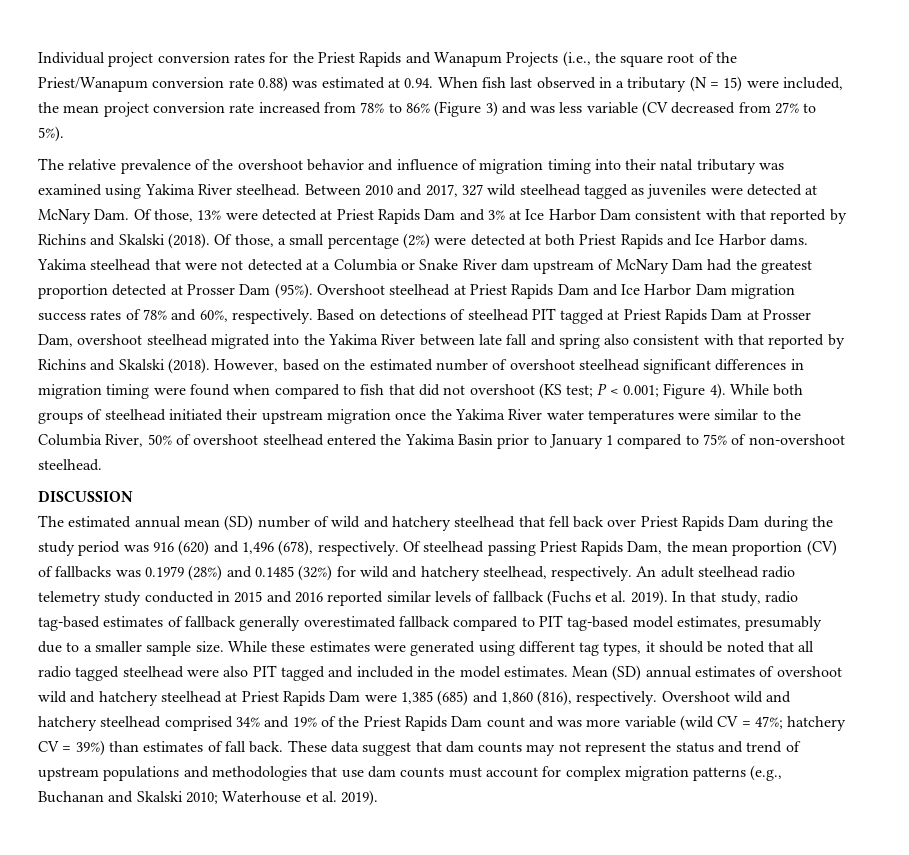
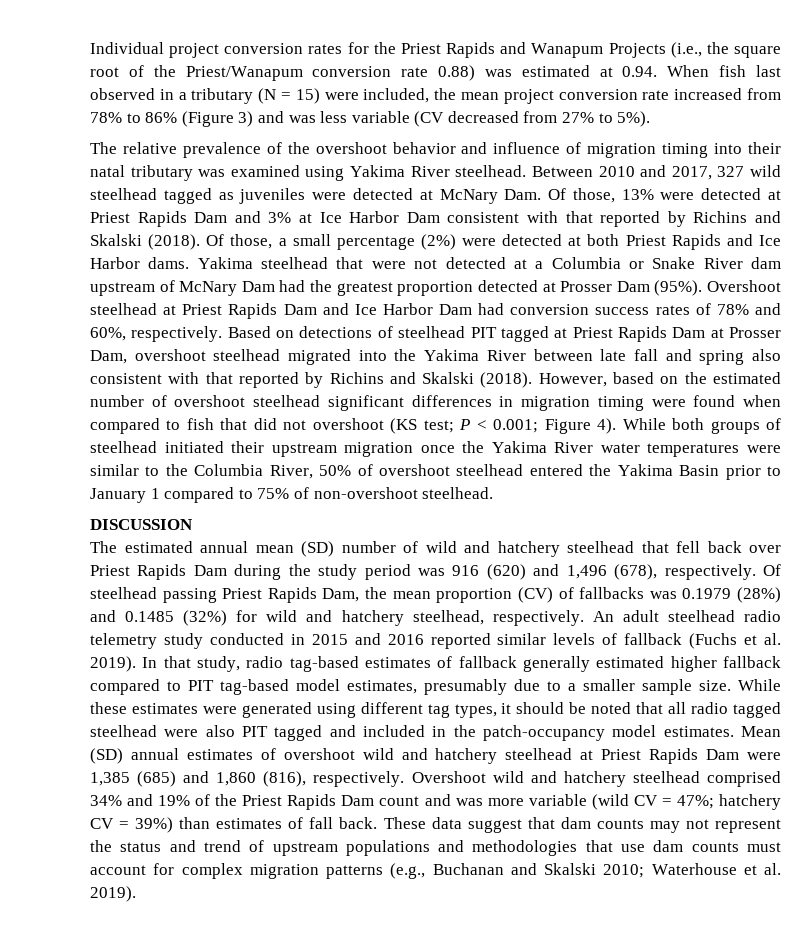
[731,284,796,299] migration -> [478,303,590,315] had conversion
[303,616,396,628] overestimated -> [596,656,717,672] estimated higher
(456, 671) none -> [482,725,605,741] patch-occupancy

